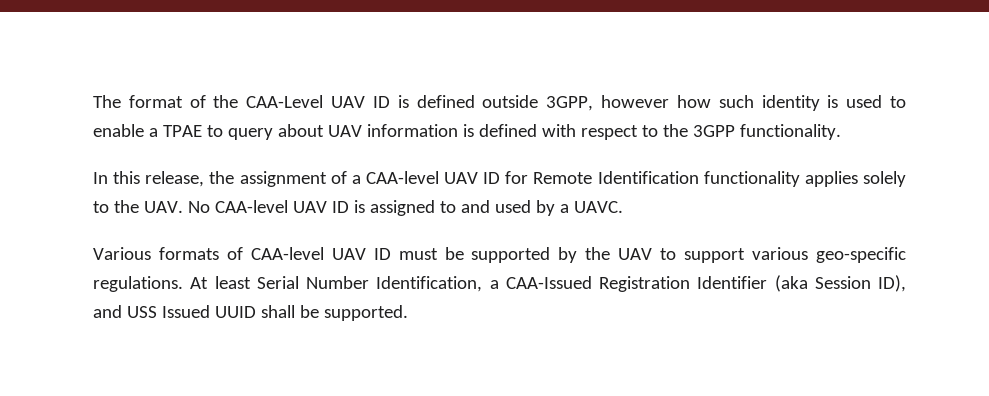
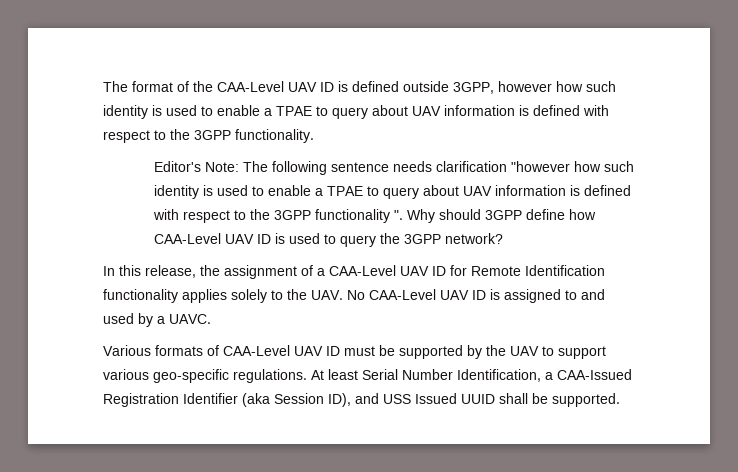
(841, 132) none -> [154,161,635,175] [154,185,632,199] [153,209,597,223] [154,233,504,247] // Editor's Note: The following sentence needs clarification "however how such identity is used to enable a TPAE to query about UAV information is defined with respect to the 3GPP functionality ". Why should 3GPP define how CAA-Level UAV ID is used to query the 3GPP network?
[365,171,439,184] CAA-level -> [329,265,396,276] CAA-Level
[214,200,288,213] CAA-level -> [369,289,436,300] CAA-Level
[250,247,324,260] CAA-level -> [223,345,290,356] CAA-Level

